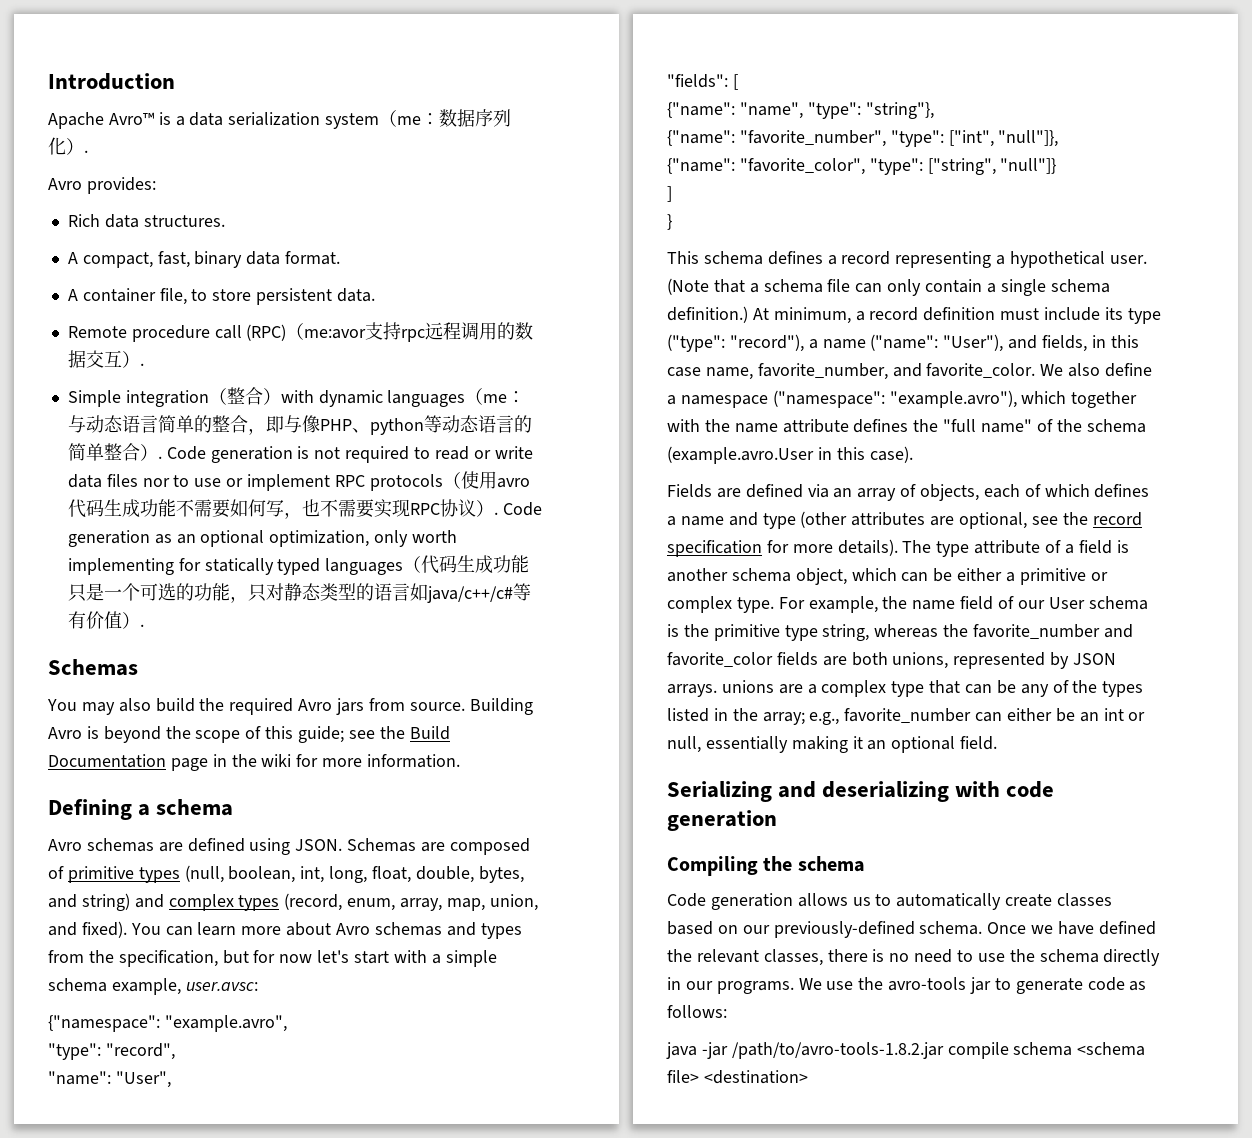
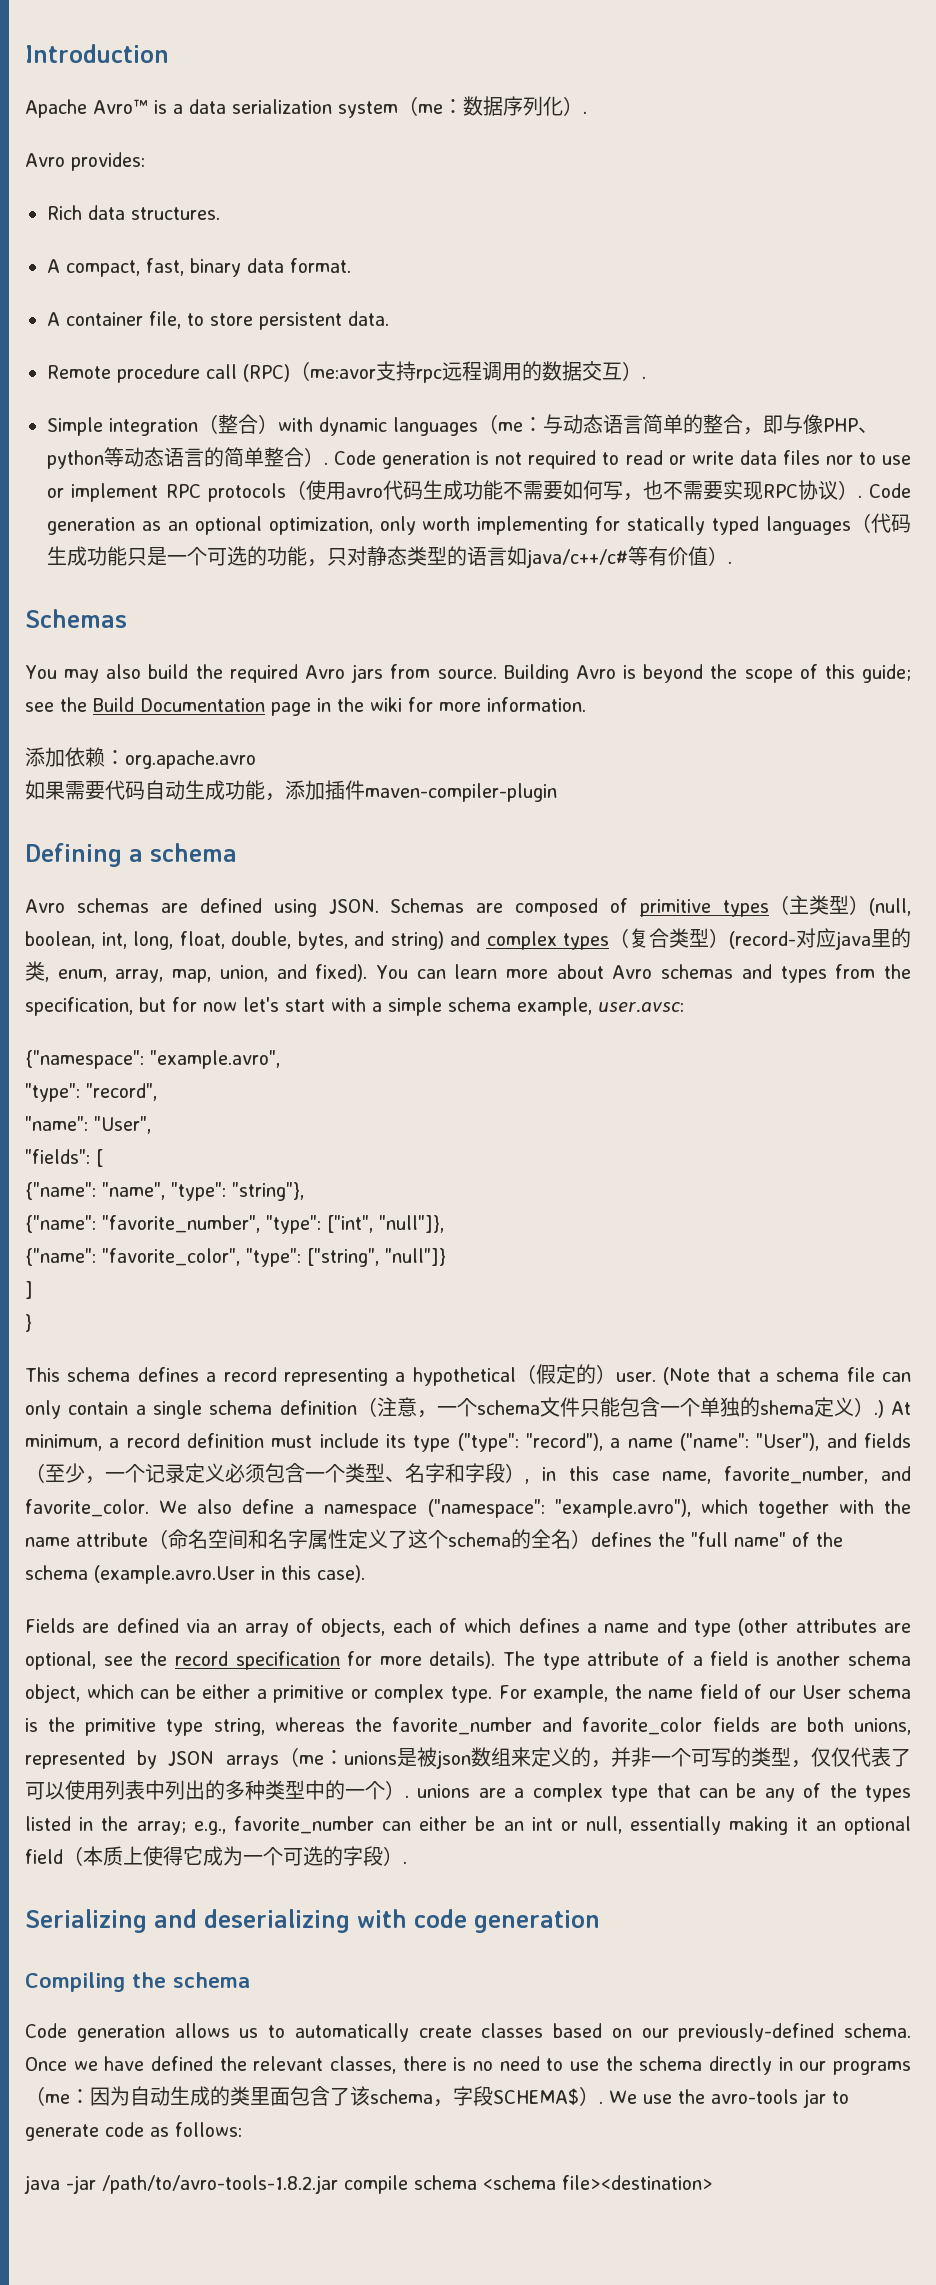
(461, 761) none -> [25,747,256,769] [25,780,557,802] // 添加依赖：org.apache.avro // 如果需要代码自动生成功能，添加插件maven-compiler-plugin
(180, 875) none -> [769,895,869,915] （主类型）
[284,893,343,911] (record, -> [609,928,911,950] [25,961,49,982] （复合类型）(record-对应java里的类,
(1106, 259) none -> [515,1364,616,1384] （假定的）
[667,306,748,323] definition.) -> [279,1397,884,1418] definition（注意，一个schema文件只能包含一个单独的shema定义）.)
[1042,335,1088,352] fields, -> [864,1433,912,1448] [25,1463,529,1484] fields（至少，一个记录定义必须包含一个类型、名字和字段）,
(849, 426) none -> [148,1529,591,1550] （命名空间和名字属性定义了这个schema的全名）
[667,684,717,697] arrays. -> [226,1747,911,1769] [25,1780,409,1800] arrays（me：unions是被json数组来定义的，并非一个可写的类型，仅仅代表了可以使用列表中列出的多种类型中的一个）.
[960,736,998,750] field. -> [25,1846,407,1866] field（本质上使得它成为一个可选的字段）.
[716,981,794,994] programs. -> [832,2061,911,2075] [25,2086,603,2107] programs（me：因为自动生成的类里面包含了该schema，字段SCHEMA$）.
[667,1070,808,1084] file> <destination> -> [562,2175,713,2190] file><destination>

